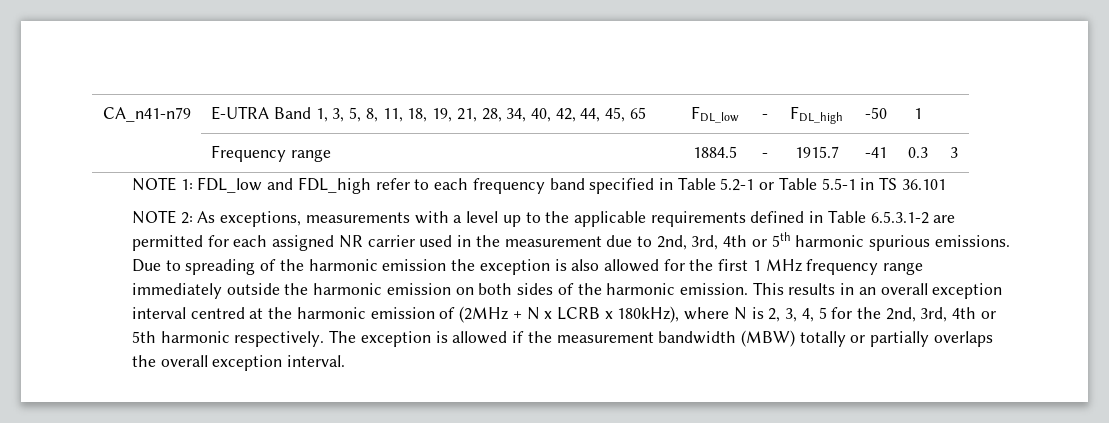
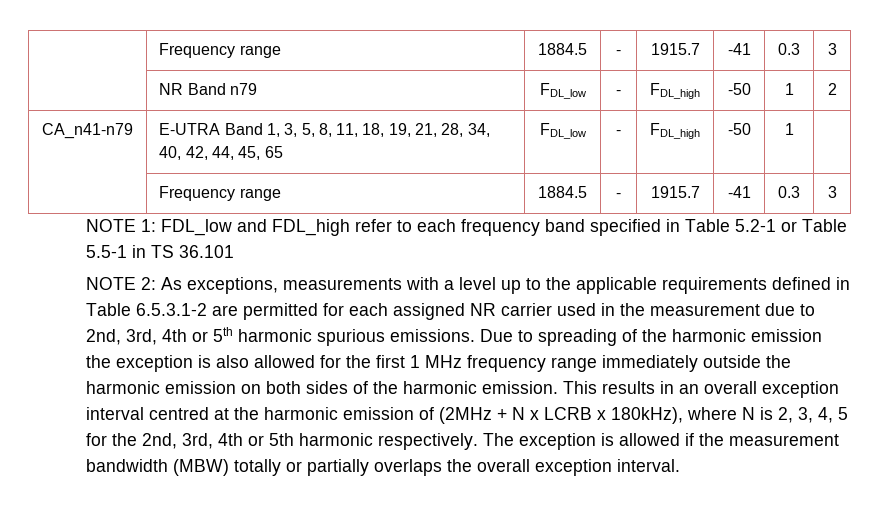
(103, 114) none -> [159,43,281,58] [538,43,587,55] [616,50,621,55] [650,43,700,55] [727,43,751,55] [778,43,800,55] [827,43,837,55] [159,83,257,95] [539,83,586,99] [616,90,621,95] [650,83,700,99] [727,83,751,95] [784,83,794,95] [827,83,837,95] | Frequency range | 1884.5 | - | 1915.7 | -41 | 0.3 | 3 // | NR Band n79 | FDL_low | - | FDL_high | -50 | 1 | 2 //

